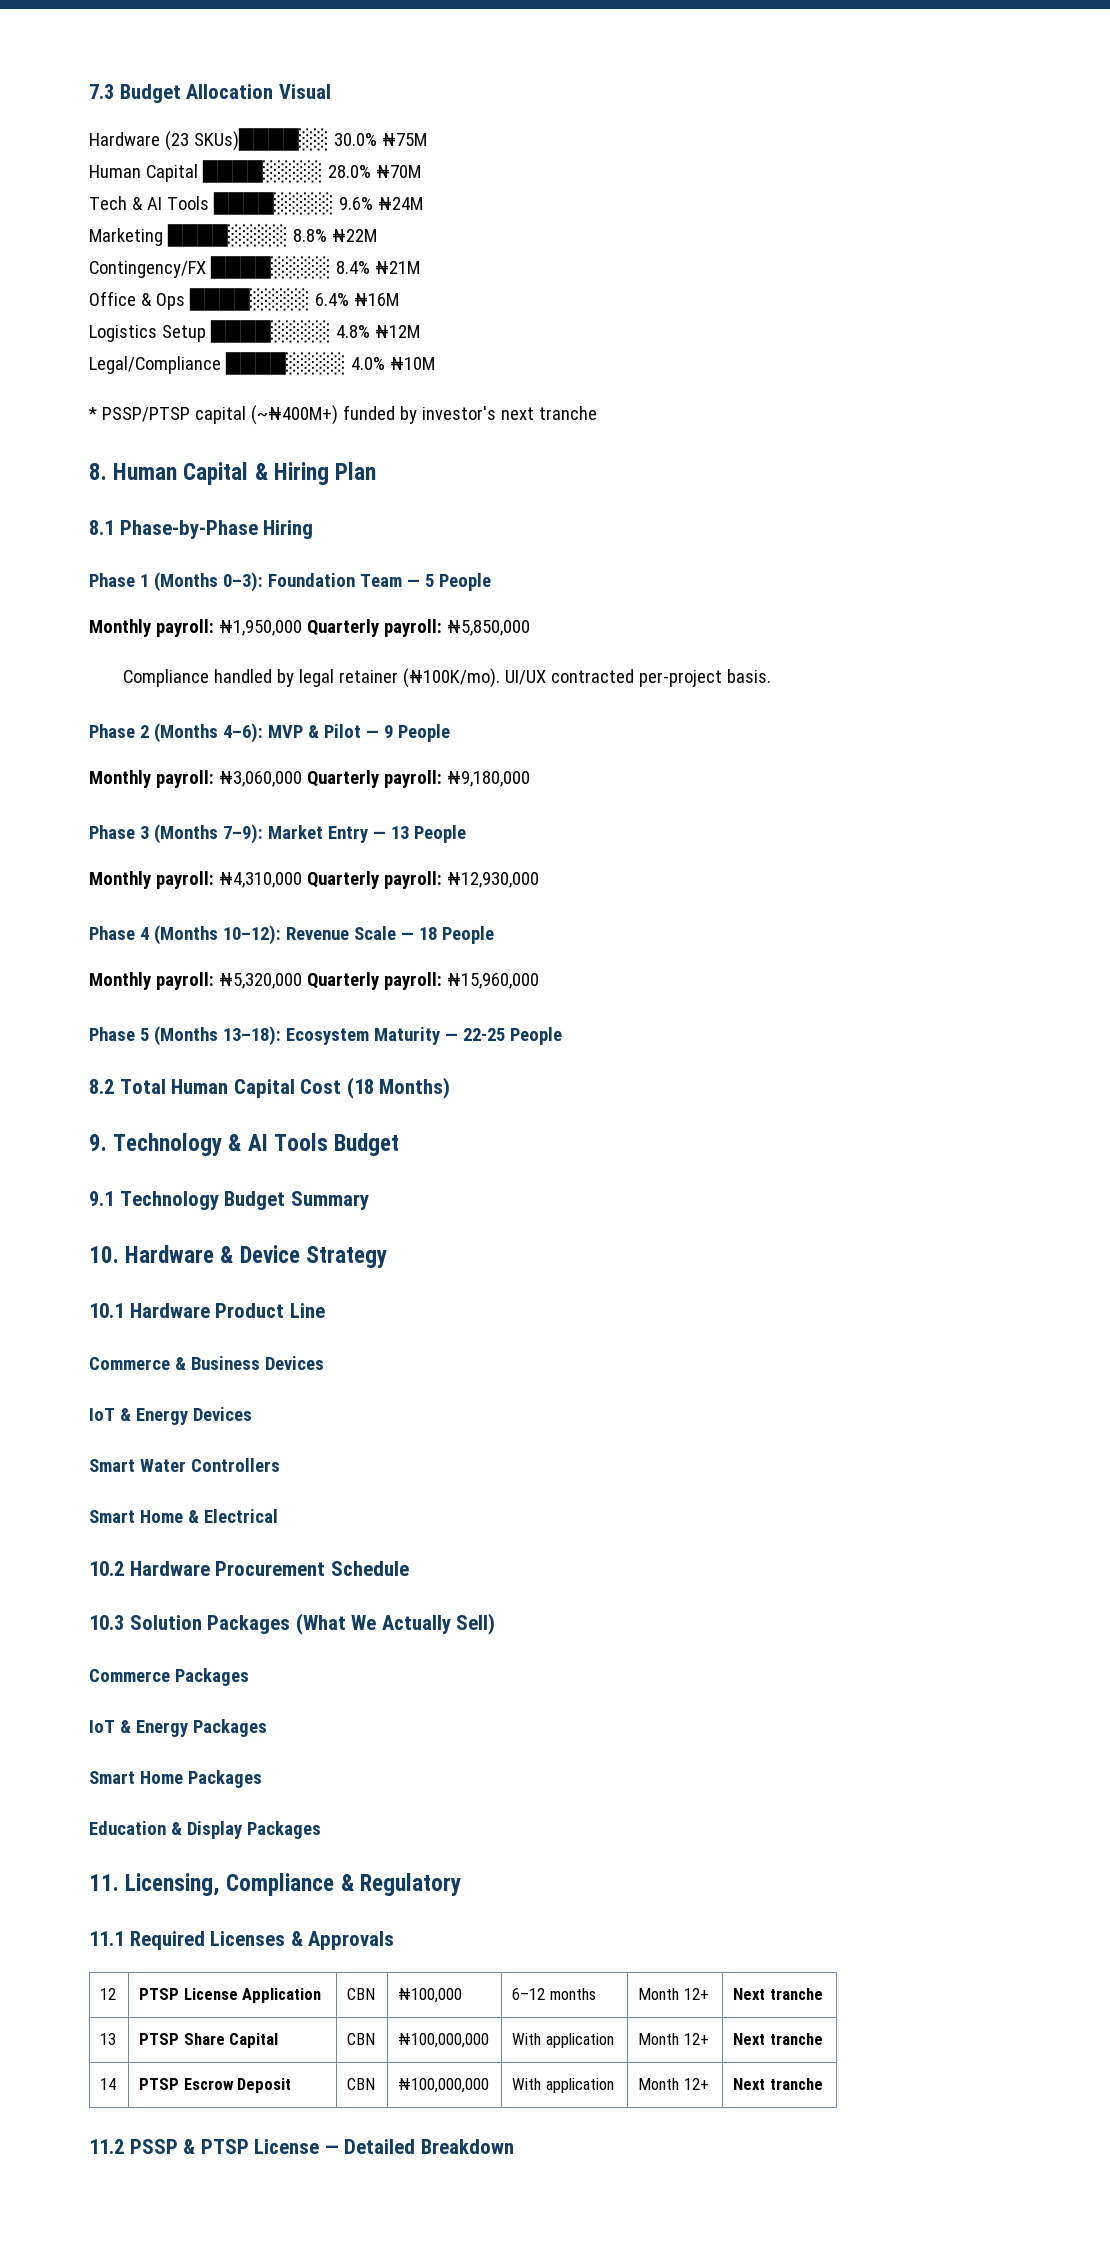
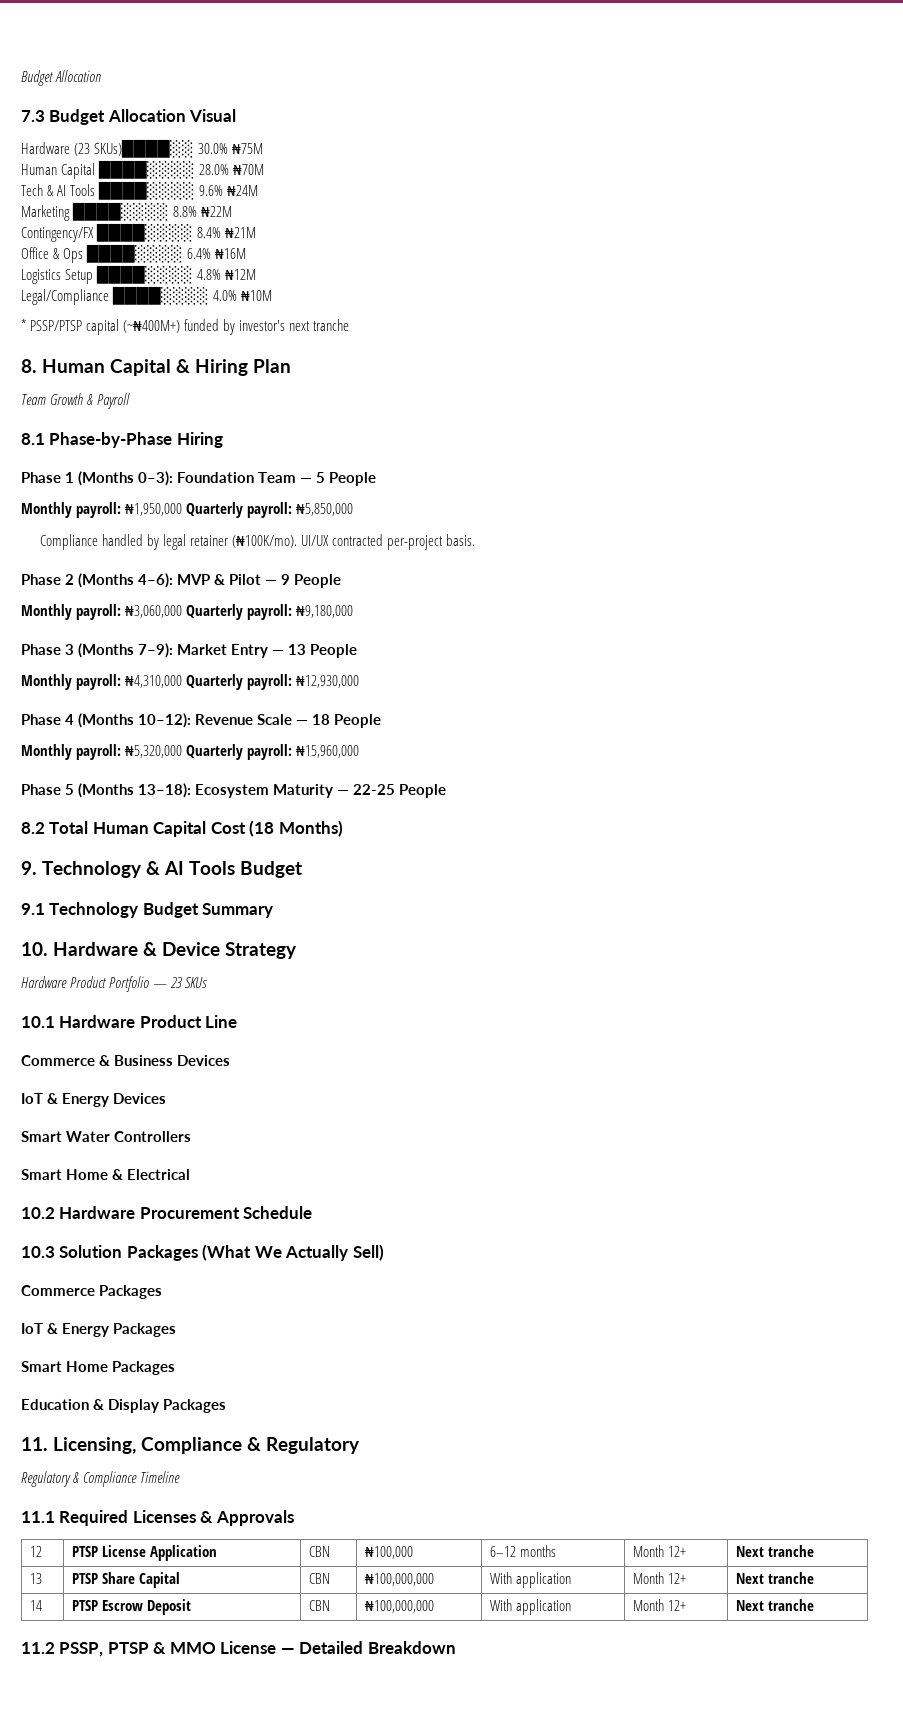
(89, 91) none -> [21,70,102,86] Budget Allocation //
(377, 471) none -> [21,393,131,409] // Team Growth & Payroll
(387, 1257) none -> [21,976,208,992] // Hardware Product Portfolio — 23 SKUs
(461, 1884) none -> [21,1471,181,1487] // Regulatory & Compliance Timeline
[129,2139,249,2154] PSSP & PTSP -> [59,1642,216,1657] PSSP, PTSP & MMO

